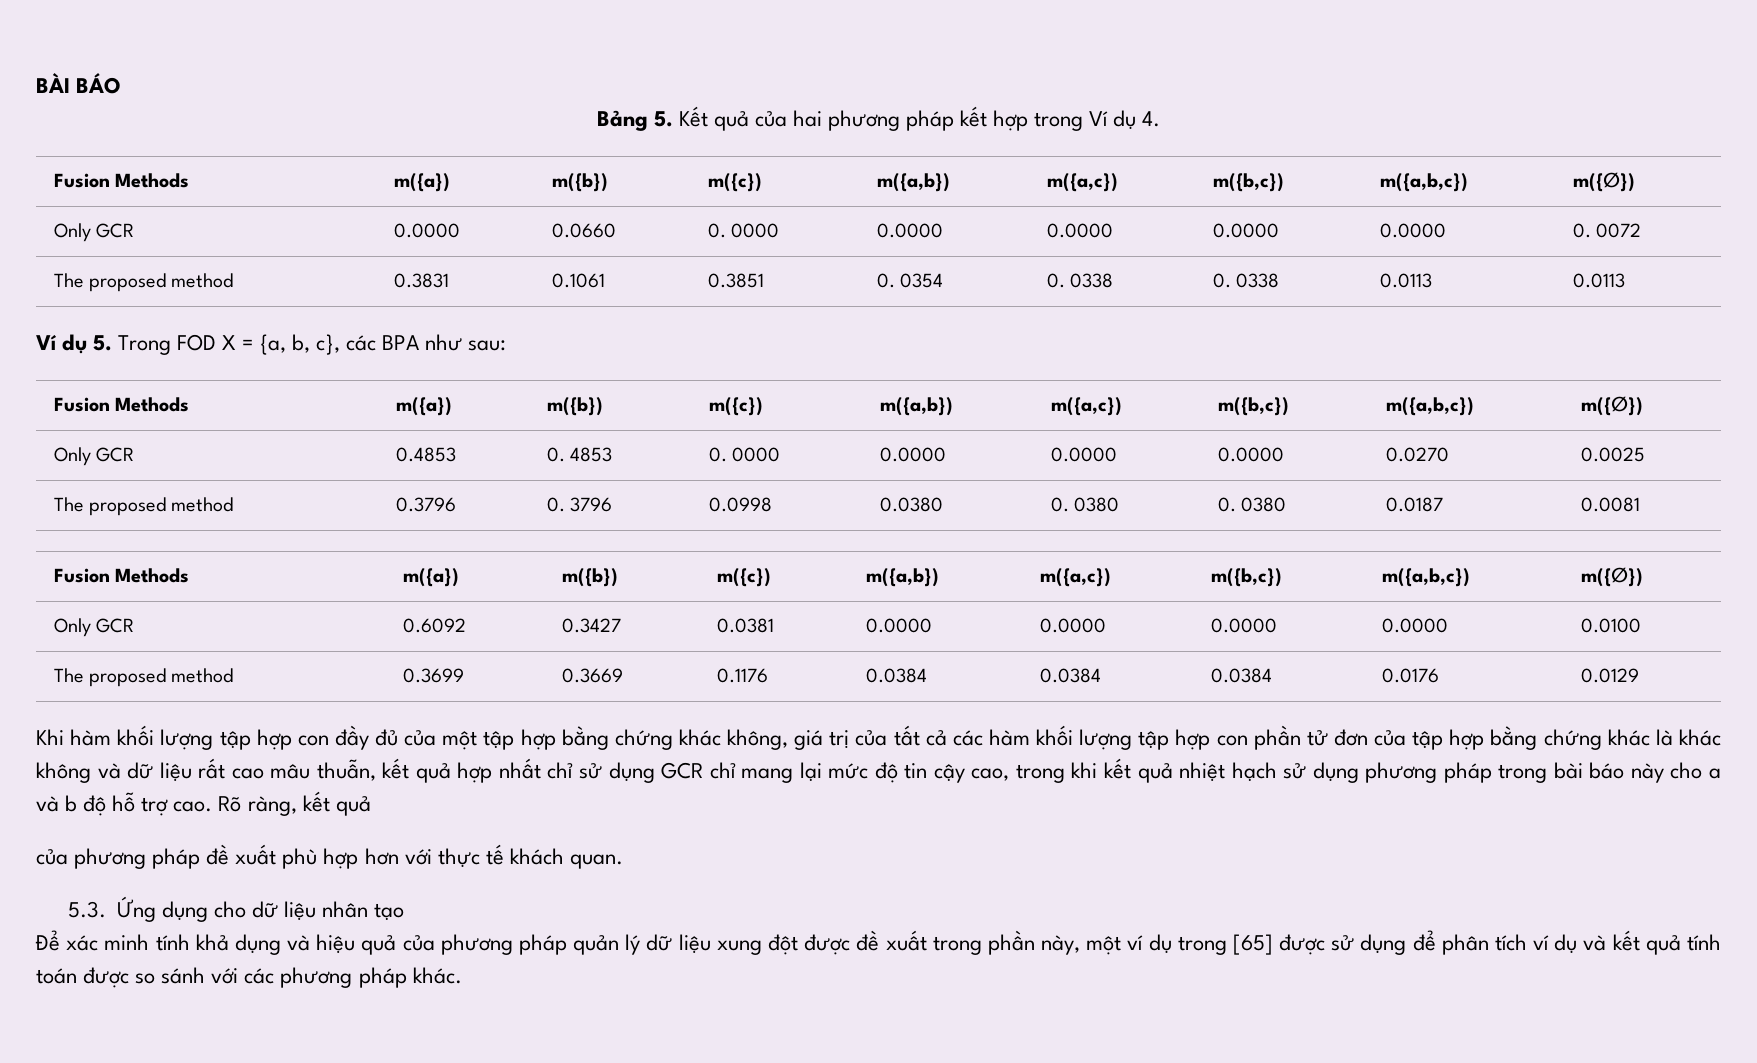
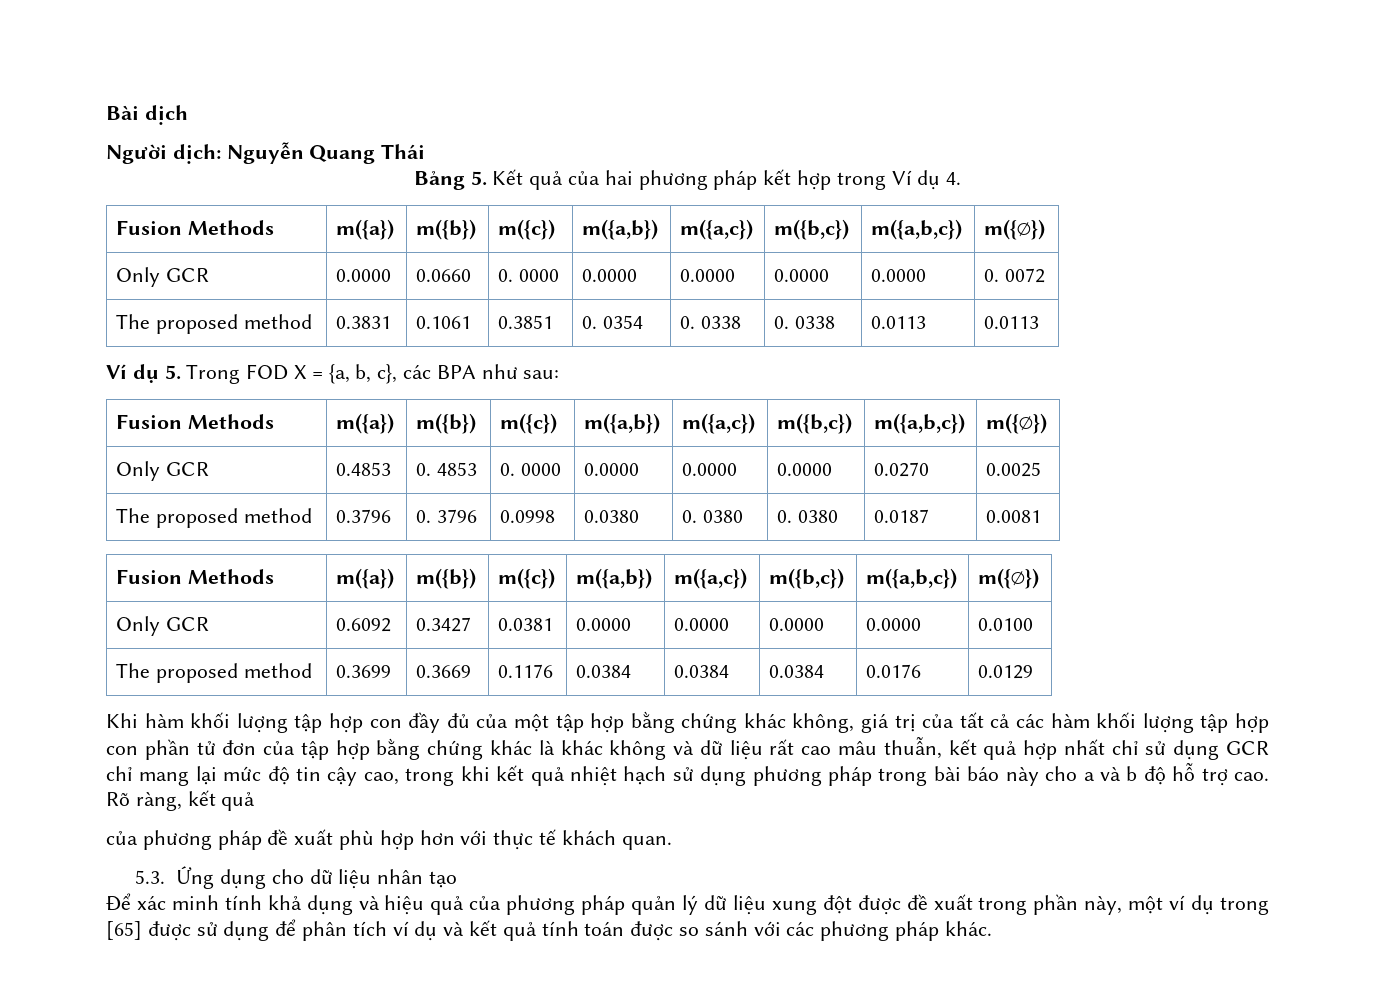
[36,73,122,94] BÀI BÁO -> [106,105,188,125] [106,142,426,164] Bài dịch // Người dịch: Nguyễn Quang Thái

